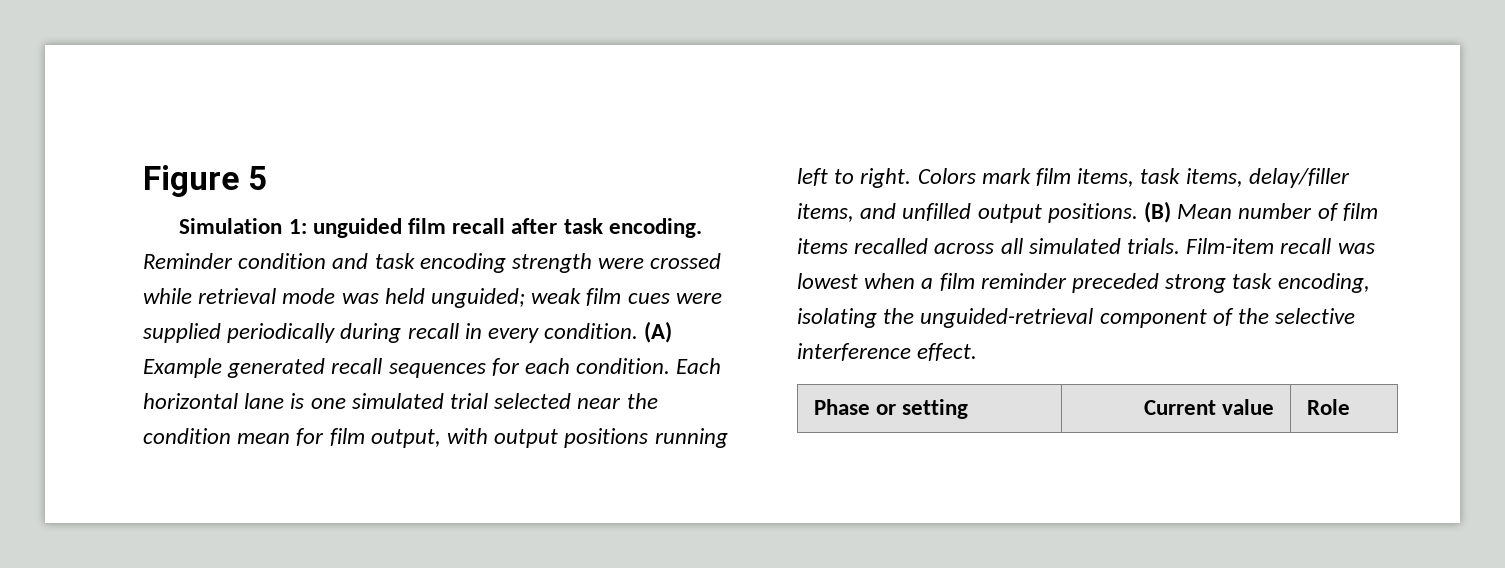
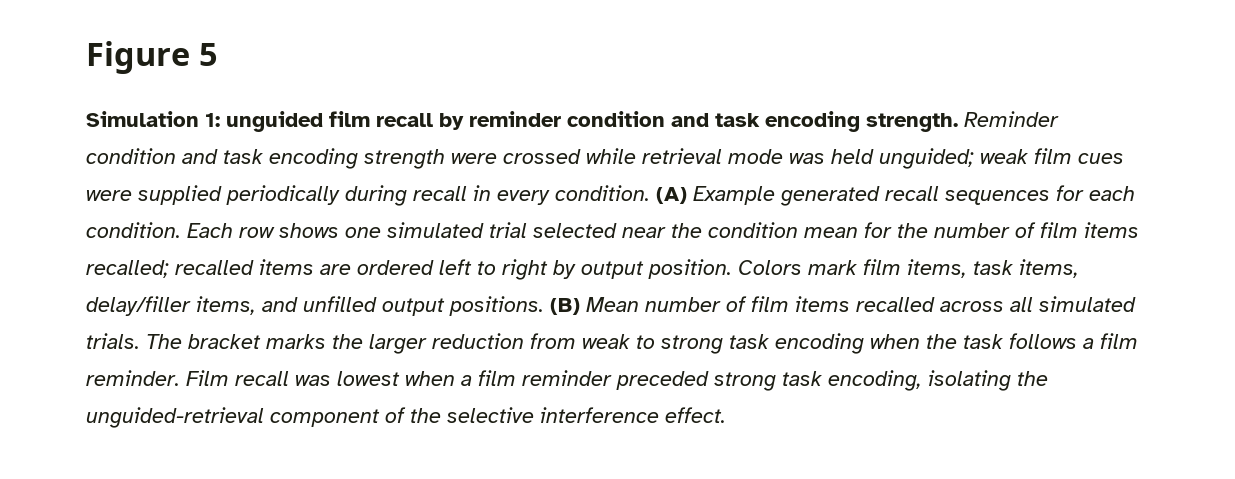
[511,218,702,238] after task encoding. -> [439,111,958,132] by reminder condition and task encoding strength.
[143,393,305,409] horizontal lane is -> [239,223,339,238] row shows
[329,428,728,448] [797,168,912,188] film output, with output positions running left to right. -> [897,222,1139,238] [86,259,732,280] the number of film items recalled; recalled items are ordered left to right by output position.
[1186,238,1275,254] Film-item -> [146,333,1138,354] [86,370,229,386] The bracket marks the larger reduction from weak to strong task encoding when the task follows a film reminder. Film
[813,399,969,419] [1143,399,1275,415] [1306,399,1350,415] // Phase or setting | Current value | Role -> (726, 415) none

